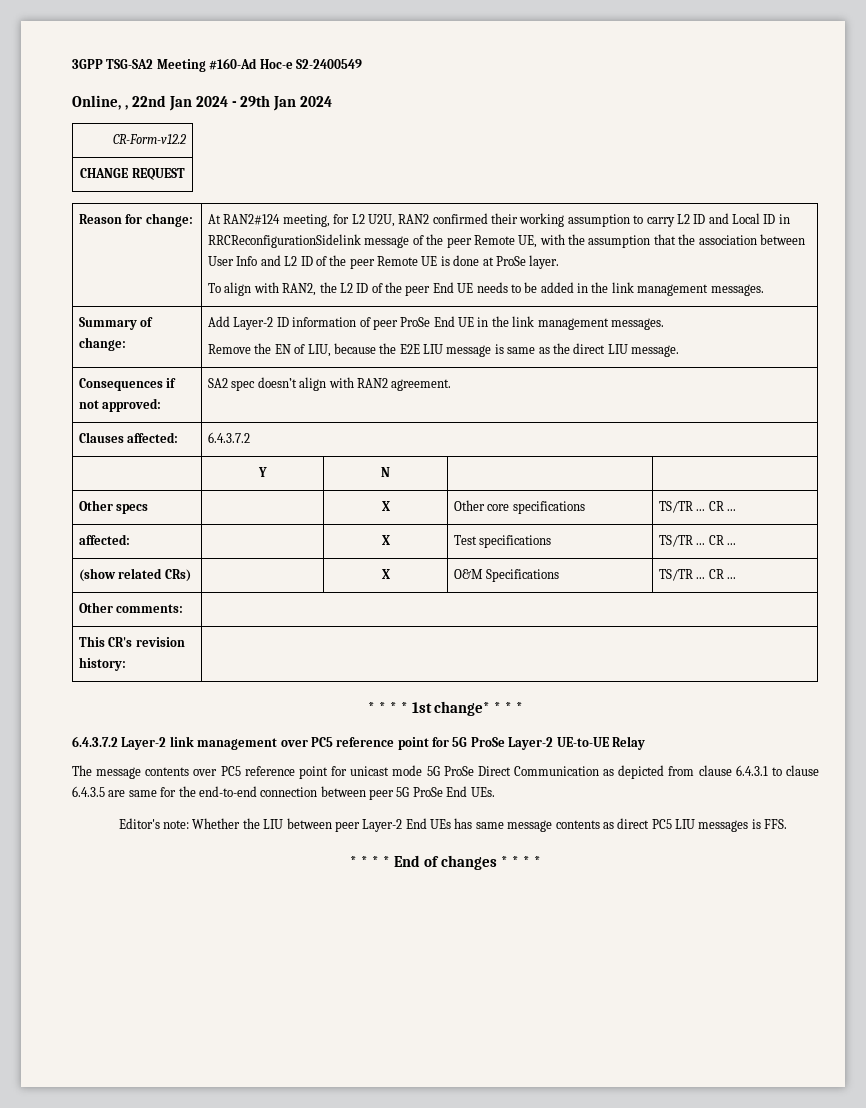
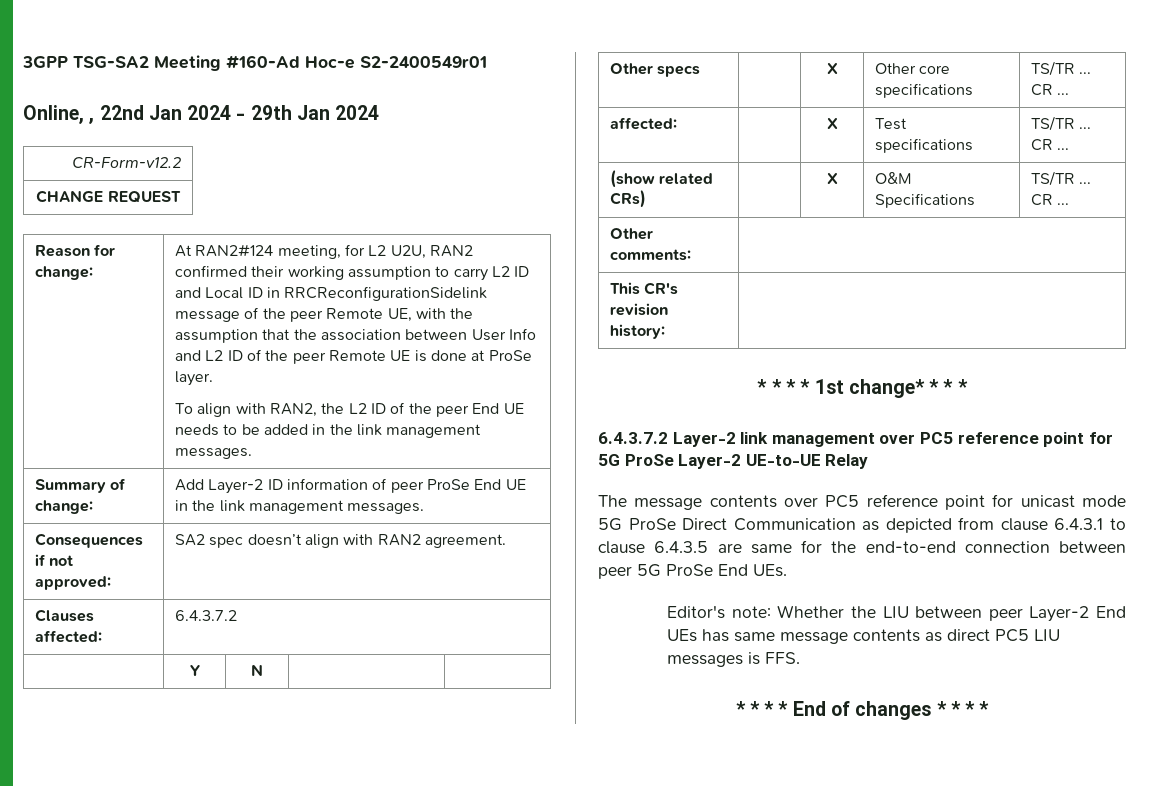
[295,59,362,69] S2-2400549 -> [360,56,487,68] S2-2400549r01
[208,343,680,357] // Remove the EN of LIU, because the E2E LIU message is same as the direct LIU message. -> (425, 508) none

